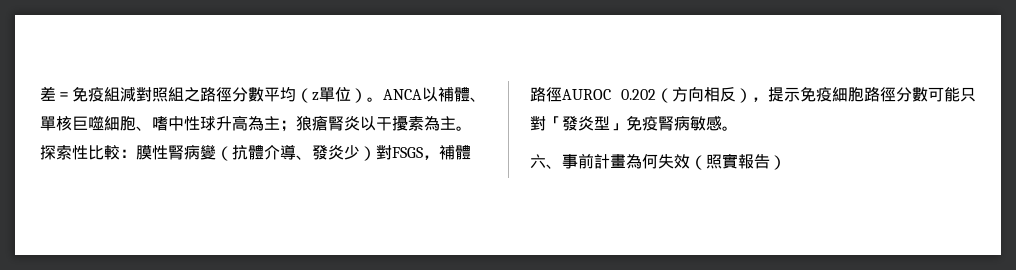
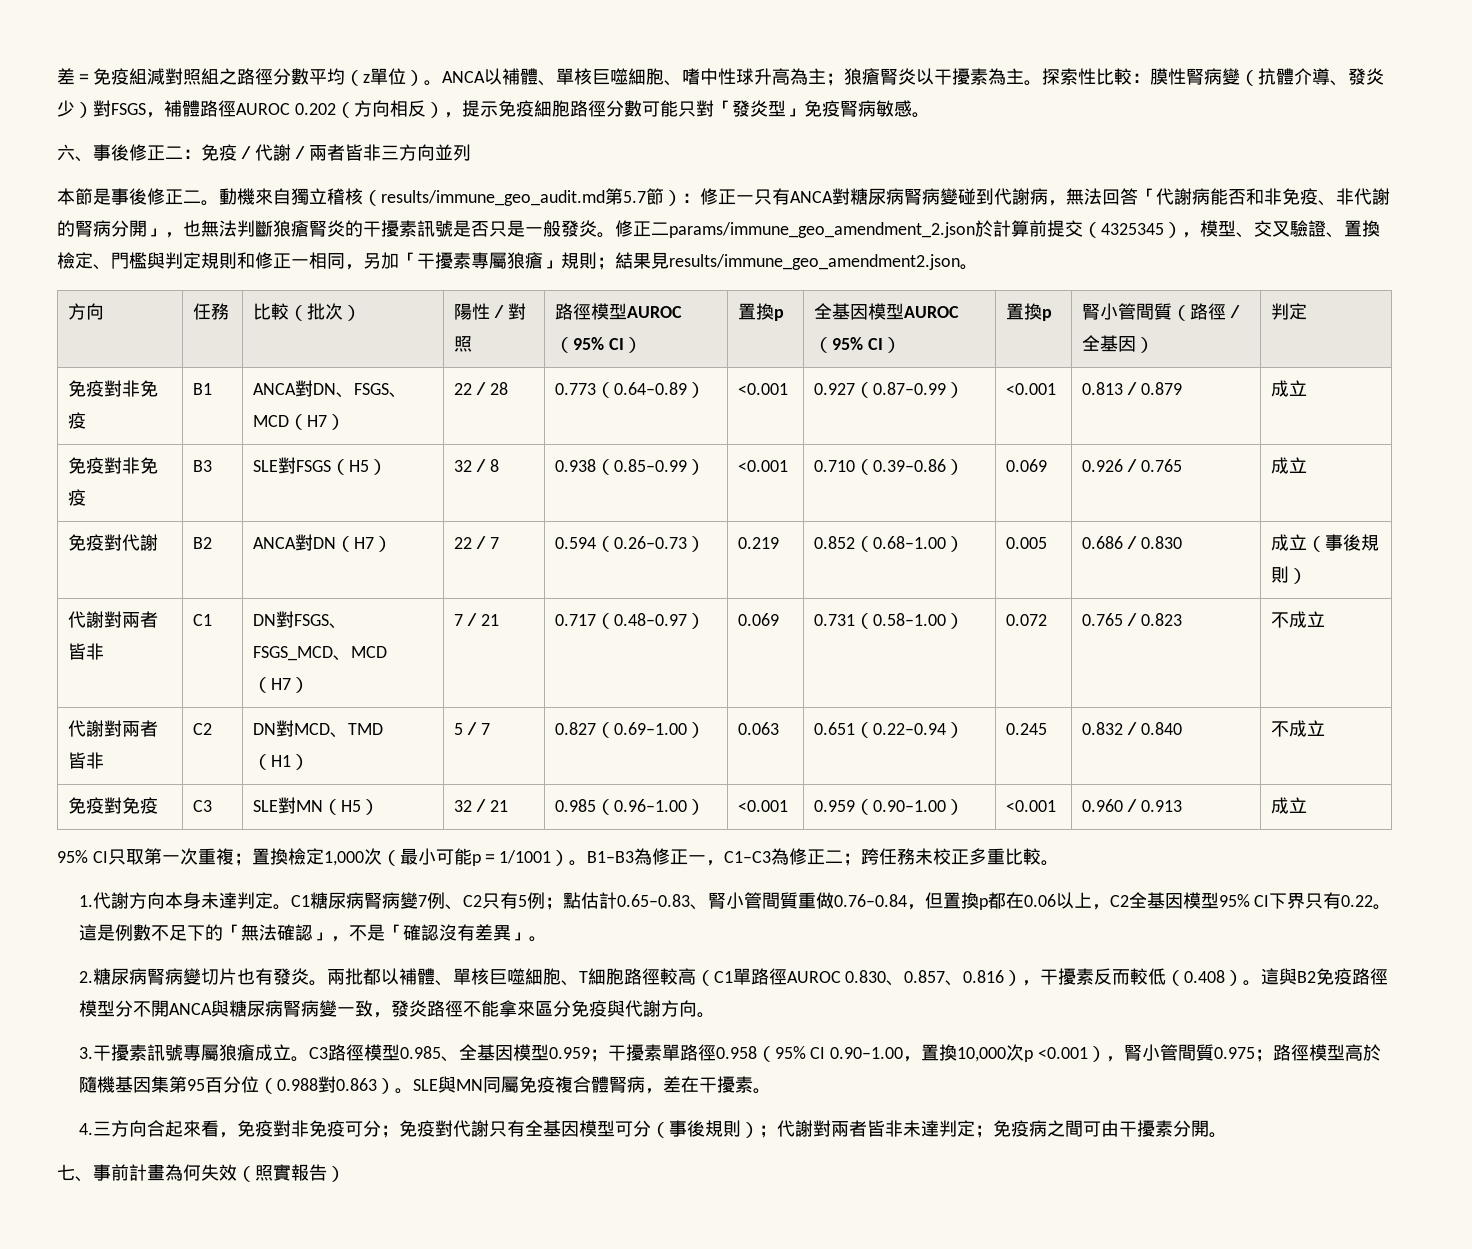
(578, 161) none -> [111,144,471,161] [57,188,1390,206] [57,220,1380,238] [57,252,978,270] [67,303,104,320] [192,303,229,320] [252,303,361,321] [453,303,526,320] [453,336,472,352] [554,303,682,320] [554,337,642,353] [737,303,784,321] [813,303,959,320] [813,337,901,353] [1005,303,1052,321] [1081,303,1244,321] [1081,335,1154,353] [1270,303,1307,320] [67,380,158,397] [67,412,86,429] [192,383,212,395] [252,380,407,398] [252,414,345,430] [453,382,508,395] [554,382,705,398] [737,383,788,395] [813,382,964,398] [1005,383,1056,395] [1081,382,1182,395] [1270,380,1307,397] [67,457,158,474] [67,489,86,506] [192,460,212,472] [252,457,387,475] [453,459,499,472] [554,459,705,475] [737,460,788,472] [813,459,964,475] [1005,459,1047,472] [1081,459,1182,472] [1270,457,1307,474] [67,534,158,551] [192,537,212,549] [252,534,392,552] [453,536,499,549] [554,536,705,552] [737,537,779,549] [813,536,964,552] [1005,537,1047,549] [1081,536,1182,549] [1270,534,1379,552] [1270,566,1307,584] [67,611,158,628] [67,643,104,660] [192,614,212,626] [252,611,347,629] [252,646,387,661] [252,677,309,693] [453,613,499,626] [554,613,705,629] [737,613,779,626] [813,613,964,629] [1005,614,1047,626] [1081,613,1182,626] [1270,611,1325,628] [67,720,158,737] [67,752,104,769] [192,723,212,735] [252,720,383,738] [252,754,309,770] [453,722,490,735] [554,722,705,738] [737,722,779,735] [813,722,964,738] [1005,723,1047,735] [1081,722,1182,735] [1270,720,1325,737] [67,797,158,814] [192,800,212,812] [252,797,379,815] [453,799,508,812] [554,799,705,815] [737,800,788,812] [813,799,964,815] [1005,800,1056,812] [1081,799,1182,812] [1270,797,1307,814] [57,848,1059,866] [78,892,1392,910] [78,924,547,942] [78,968,1389,986] [78,1000,715,1018] [78,1044,1382,1062] [78,1076,771,1094] [78,1120,1227,1138] [57,1164,111,1182] 後修正二：免疫／代謝／兩者皆非三方向並列 // 本節是事後修正二。動機來自獨立稽核（results/immune_geo_audit.md第5.7節）：修正一只有ANCA對糖尿病腎病變碰到代謝病，無法回答「代謝病能否和非免疫、非代謝的腎病分開」，也無法判斷狼瘡腎炎的干擾素訊號是否只是一般發炎。修正二params/immune_geo_amendment_2.json於計算前提交（4325345），模型、交叉驗證、置換檢定、門檻與判定規則和修正一相同，另加「干擾素專屬狼瘡」規則；結果見results/immune_geo_amendment2.json。 // 方向 | 任務 | 比較（批次） | 陽性／對照 | 路徑模型AUROC（95% CI） | 置換p | 全基因模型AUROC（95% CI） | 置換p | 腎小管間質（路徑／全基因） | 判定 // 免疫對非免疫 | B1 | ANCA對DN、FSGS、MCD（H7） | 22／28 | 0.773（0.64–0.89） | <0.001 | 0.927（0.87–0.99） | <0.001 | 0.813／0.879 | 成立 // 免疫對非免疫 | B3 | SLE對FSGS（H5） | 32／8 | 0.938（0.85–0.99） | <0.001 | 0.710（0.39–0.86） | 0.069 | 0.926／0.765 | 成立 // 免疫對代謝 | B2 | ANCA對DN（H7） | 22／7 | 0.594（0.26–0.73） | 0.219 | 0.852（0.68–1.00） | 0.005 | 0.686／0.830 | 成立（事後規則） // 代謝對兩者皆非 | C1 | DN對FSGS、FSGS_MCD、MCD（H7） | 7／21 | 0.717（0.48–0.97） | 0.069 | 0.731（0.58–1.00） | 0.072 | 0.765／0.823 | 不成立 // 代謝對兩者皆非 | C2 | DN對MCD、TMD（H1） | 5／7 | 0.827（0.69–1.00） | 0.063 | 0.651（0.22–0.94） | 0.245 | 0.832／0.840 | 不成立 // 免疫對免疫 | C3 | SLE對MN（H5） | 32／21 | 0.985（0.96–1.00） | <0.001 | 0.959（0.90–1.00） | <0.001 | 0.960／0.913 | 成立 // 95% CI只取第一次重複；置換檢定1,000次（最小可能p＝1/1001）。B1–B3為修正一，C1–C3為修正二；跨任務未校正多重比較。 // 1.代謝方向本身未達判定。C1糖尿病腎病變7例、C2只有5例；點估計0.65–0.83、腎小管間質重做0.76–0.84，但置換p都在0.06以上，C2全基因模型95% CI下界只有0.22。這是例數不足下的「無法確認」，不是「確認沒有差異」。 // 2.糖尿病腎病變切片也有發炎。兩批都以補體、單核巨噬細胞、T細胞路徑較高（C1單路徑AUROC 0.830、0.857、0.816），干擾素反而較低（0.408）。這與B2免疫路徑模型分不開ANCA與糖尿病腎病變一致，發炎路徑不能拿來區分免疫與代謝方向。 // 3.干擾素訊號專屬狼瘡成立。C3路徑模型0.985、全基因模型0.959；干擾素單路徑0.958（95% CI 0.90–1.00，置換10,000次p <0.001），腎小管間質0.975；路徑模型高於隨機基因集第95百分位（0.988對0.863）。SLE與MN同屬免疫複合體腎病，差在干擾素。 // 4.三方向合起來看，免疫對非免疫可分；免疫對代謝只有全基因模型可分（事後規則）；代謝對兩者皆非未達判定；免疫病之間可由干擾素分開。 // 七、事

